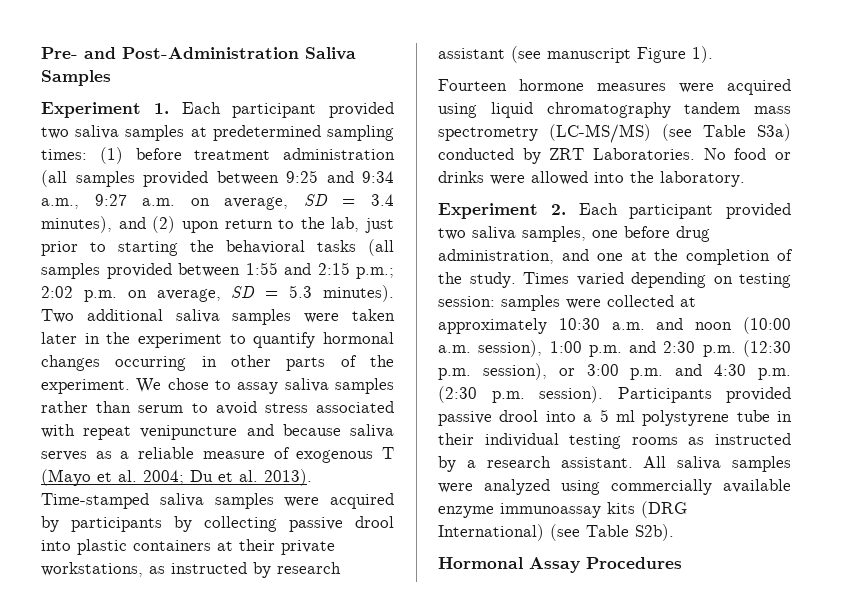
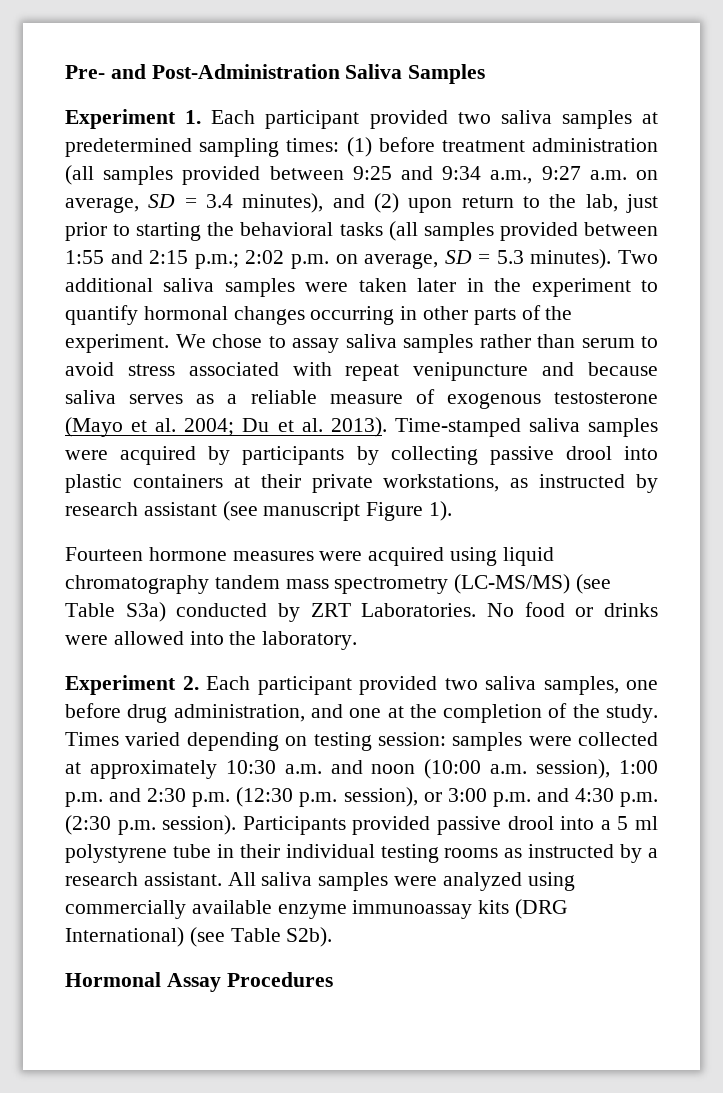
[382,447,395,459] T -> [554,392,658,404] testosterone

